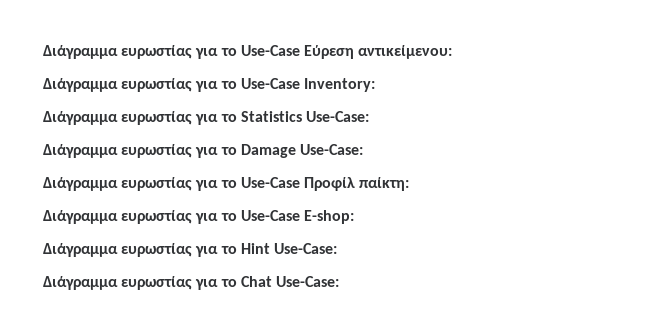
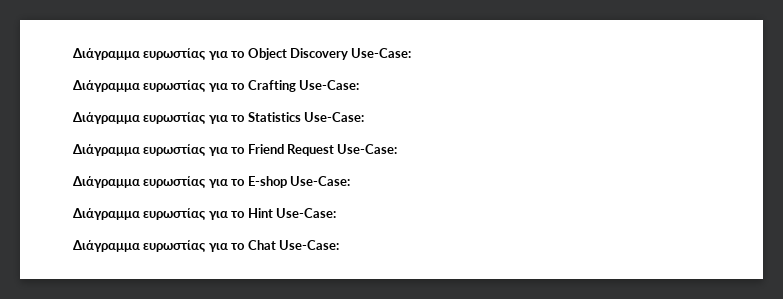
[43,45,453,59] [43,78,375,92] Διάγραμμα ευρωστίας για το Use-Case Εύρεση αντικείμενου: // Διάγραμμα ευρωστίας για το Use-Case Inventory: -> [73,48,412,60] [73,80,359,92] Διάγραμμα ευρωστίας για το Object Discovery Use-Case: // Διάγραμμα ευρωστίας για το Crafting Use-Case:
[240,144,363,158] [43,177,410,191] [43,210,354,224] Damage Use-Case: // Διάγραμμα ευρωστίας για το Use-Case Προφίλ παίκτη: // Διάγραμμα ευρωστίας για το Use-Case E-shop: -> [247,144,398,156] [73,176,350,188] Friend Request Use-Case: // Διάγραμμα ευρωστίας για το E-shop Use-Case:

